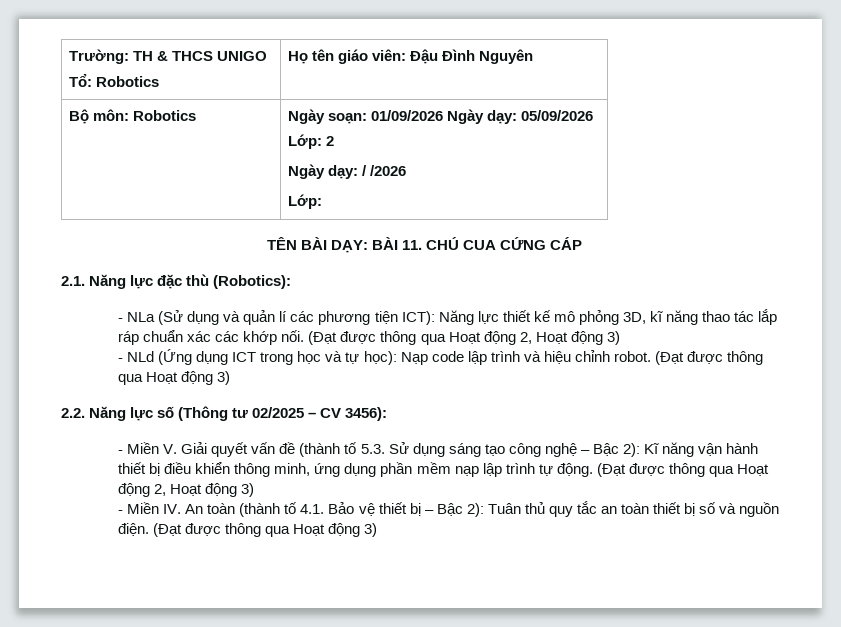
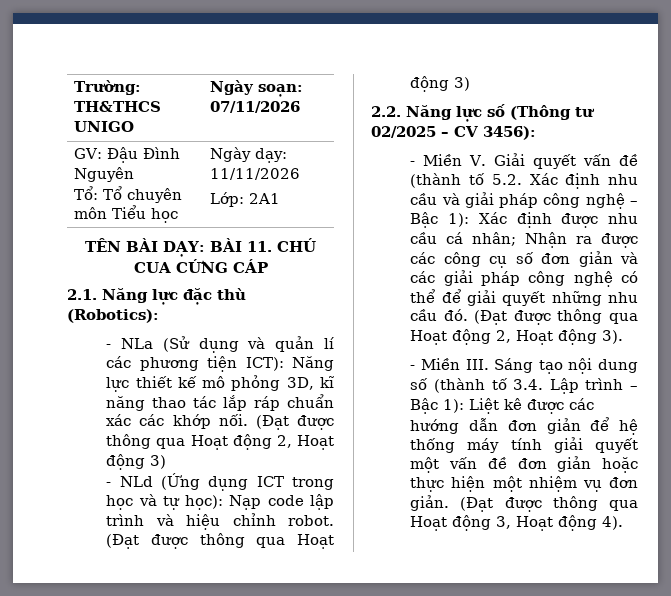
[132,51,267,61] [68,73,159,87] [287,49,533,64] [68,109,196,124] [287,109,593,124] [287,134,334,149] [287,164,406,179] [287,194,322,209] TH & THCS UNIGO // Tổ: Robotics | Họ tên giáo viên: Đậu Đình Nguyên // Bộ môn: Robotics | Ngày soạn: 01/09/2026 Ngày dạy: 05/09/2026 // Lớp: 2 // Ngày dạy: / /2026 // Lớp: -> [74,101,162,112] [74,121,135,132] [210,80,304,97] [210,101,301,113] [74,147,181,163] [74,167,135,182] [74,186,183,203] [74,205,179,223] [210,147,288,163] [210,168,301,180] [210,192,281,207] TH&THCS UNIGO | Ngày soạn: 07/11/2026 // GV: Đậu Đình Nguyên // Tổ: Tổ chuyên môn Tiểu học | Ngày dạy: 11/11/2026 // Lớp: 2A1
[360,442,759,457] [118,462,770,477] [118,483,255,497] [118,501,780,517] [118,523,378,537] 5.3. Sử dụng sáng tạo công nghệ – Bậc 2): Kĩ năng vận hành thiết bị điều khiển thông minh, ứng dụng phần mềm nạp lập trình tự động. (Đạt được thông qua Hoạt động 2, Hoạt động 3) // - Miền IV. An toàn (thành tố 4.1. Bảo vệ thiết bị – Bậc 2): Tuân thủ quy tắc an toàn thiết bị số và nguồn điện. (Đạt được thông qua Hoạt động 3) -> [491,173,638,189] [410,192,638,209] [410,212,638,228] [410,232,638,248] [410,251,638,268] [410,270,638,287] [410,289,638,306] [410,309,638,325] [410,329,624,345] [410,358,638,374] [410,378,638,394] [410,398,595,414] [410,417,638,435] [410,437,638,453] [410,456,638,473] [410,476,638,492] [410,495,638,512] [410,515,624,531] 5.2. Xác định nhu cầu và giải pháp công nghệ – Bậc 1): Xác định được nhu cầu cá nhân; Nhận ra được các công cụ số đơn giản và các giải pháp công nghệ có thể để giải quyết những nhu cầu đó. (Đạt được thông qua Hoạt động 2, Hoạt động 3). // - Miền III. Sáng tạo nội dung số (thành tố 3.4. Lập trình – Bậc 1): Liệt kê được các hướng dẫn đơn giản để hệ thống máy tính giải quyết một vấn đề đơn giản hoặc thực hiện một nhiệm vụ đơn giản. (Đạt được thông qua Hoạt động 3, Hoạt động 4).

